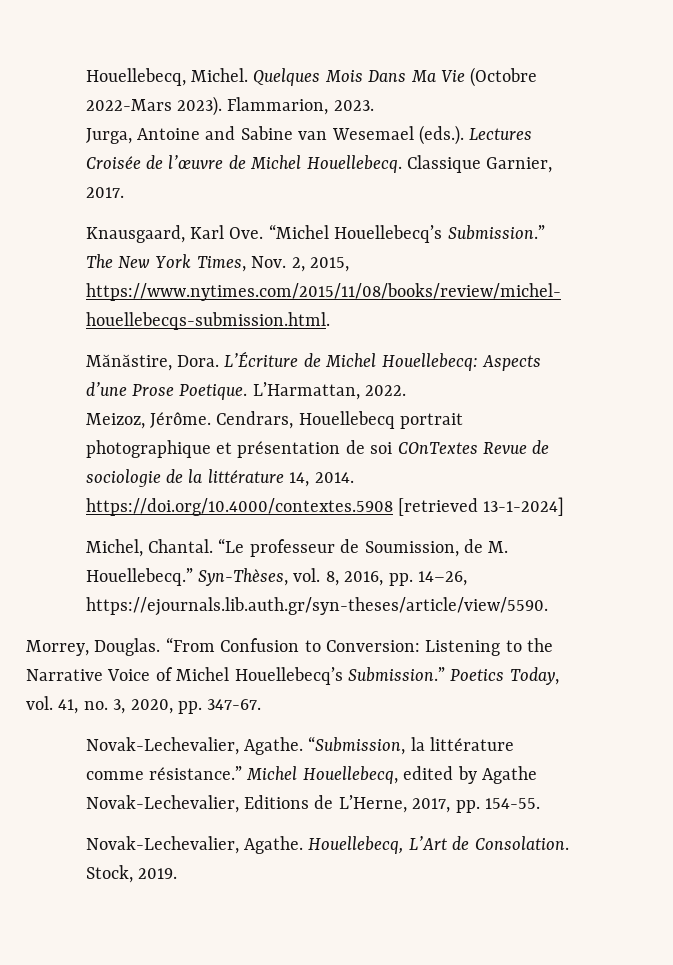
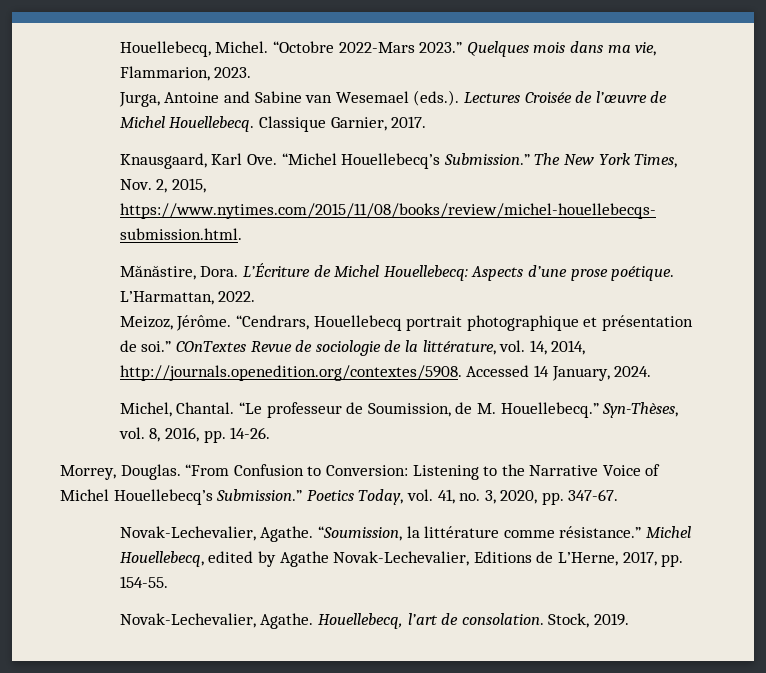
[253,67,538,87] [85,96,222,116] Quelques Mois Dans Ma Vie (Octobre 2022-Mars 2023). -> [272,41,657,57] “Octobre 2022-Mars 2023.” Quelques mois dans ma vie,
[131,384,248,400] Prose Poetique. -> [570,266,675,281] prose poétique.
[216,411,294,429] Cendrars, -> [235,315,309,330] “Cendrars,
[370,442,393,454] soi -> [141,341,172,352] soi.”
[207,469,354,487] [85,497,565,516] littérature 14, 2014. https://doi.org/10.4000/contextes.5908 [retrieved 13-1-2024] -> [422,340,586,355] [119,365,652,381] littérature, vol. 14, 2014, http://journals.openedition.org/contextes/5908. Accessed 14 January, 2024.
[417,571,467,586] [85,597,548,616] 14–26, https://ejournals.lib.auth.gr/syn-theses/article/view/5590. -> [230,427,271,439] 14-26.
[308,736,406,755] “Submission, -> [317,526,402,541] “Soumission,
[408,836,569,850] L’Art de Consolation. -> [407,613,544,625] l’art de consolation.

